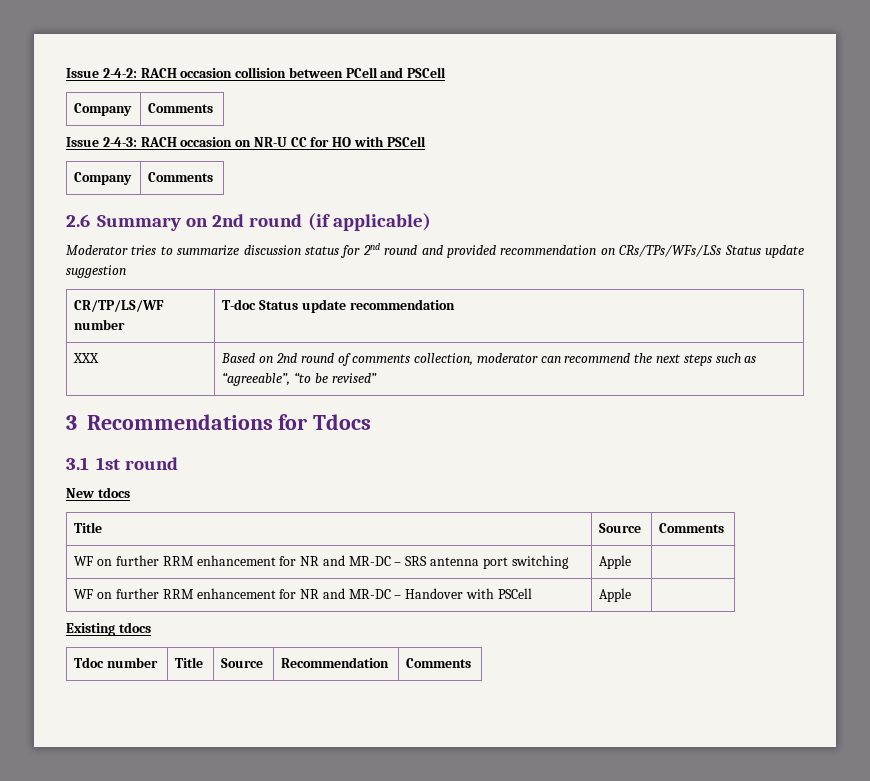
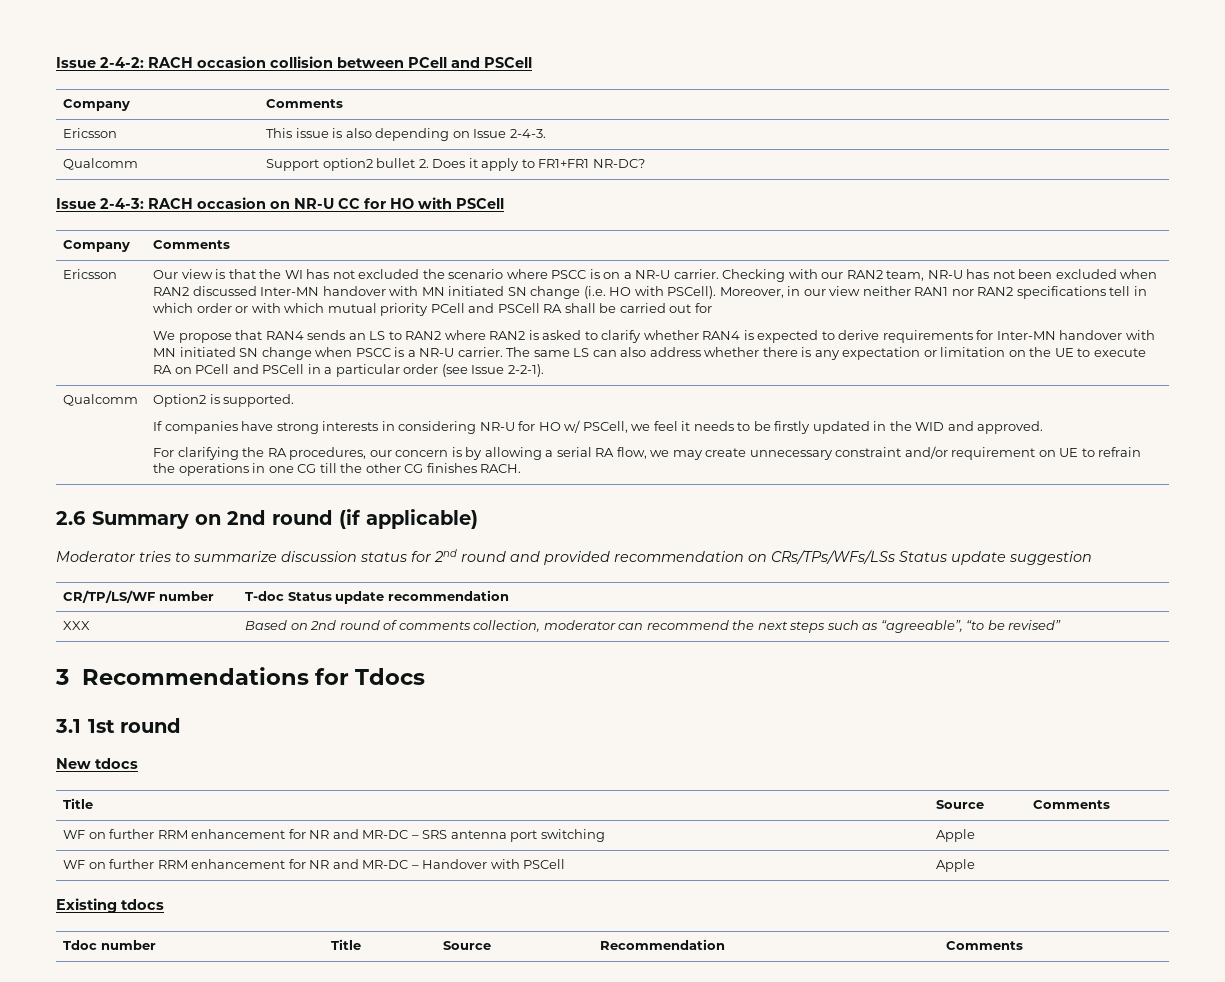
(214, 108) none -> [63,128,118,138] [266,128,546,141] [63,158,139,170] [266,158,645,171] // Ericsson | This issue is also depending on Issue 2-4-3. // Qualcomm | Support option2 bullet 2. Does it apply to FR1+FR1 NR-DC?
(214, 177) none -> [63,269,118,279] [153,269,1158,282] [153,286,1147,299] [153,303,712,316] [153,330,1155,343] [153,347,1146,360] [153,364,544,377] [63,394,139,406] [153,394,295,407] [153,420,1044,434] [153,446,1142,460] [153,463,522,476] // Ericsson | Our view is that the WI has not excluded the scenario where PSCC is on a NR-U carrier. Checking with our RAN2 team, NR-U has not been excluded when RAN2 discussed Inter-MN handover with MN initiated SN change (i.e. HO with PSCell). Moreover, in our view neither RAN1 nor RAN2 specifications tell in which order or with which mutual priority PCell and PSCell RA shall be carried out for // We propose that RAN4 sends an LS to RAN2 where RAN2 is asked to clarify whether RAN4 is expected to derive requirements for Inter-MN handover with MN initiated SN change when PSCC is a NR-U carrier. The same LS can also address whether there is any expectation or limitation on the UE to execute RA on PCell and PSCell in a particular order (see Issue 2-2-1). // Qualcomm | Option2 is supported. // If companies have strong interests in considering NR-U for HO w/ PSCell, we feel it needs to be firstly updated in the WID and approved. // For clarifying the RA procedures, our concern is by allowing a serial RA flow, we may create unnecessary constraint and/or requirement on UE to refrain the operations in one CG till the other CG finishes RACH.

